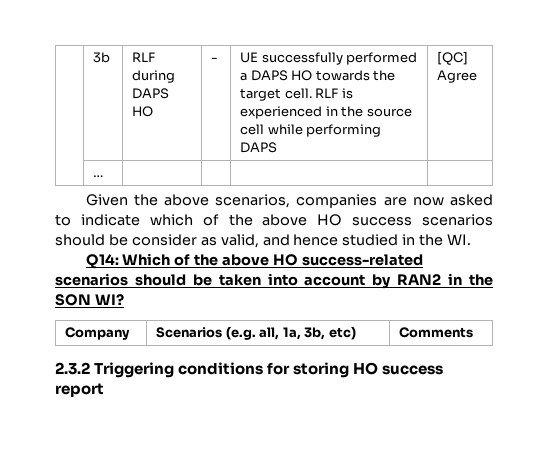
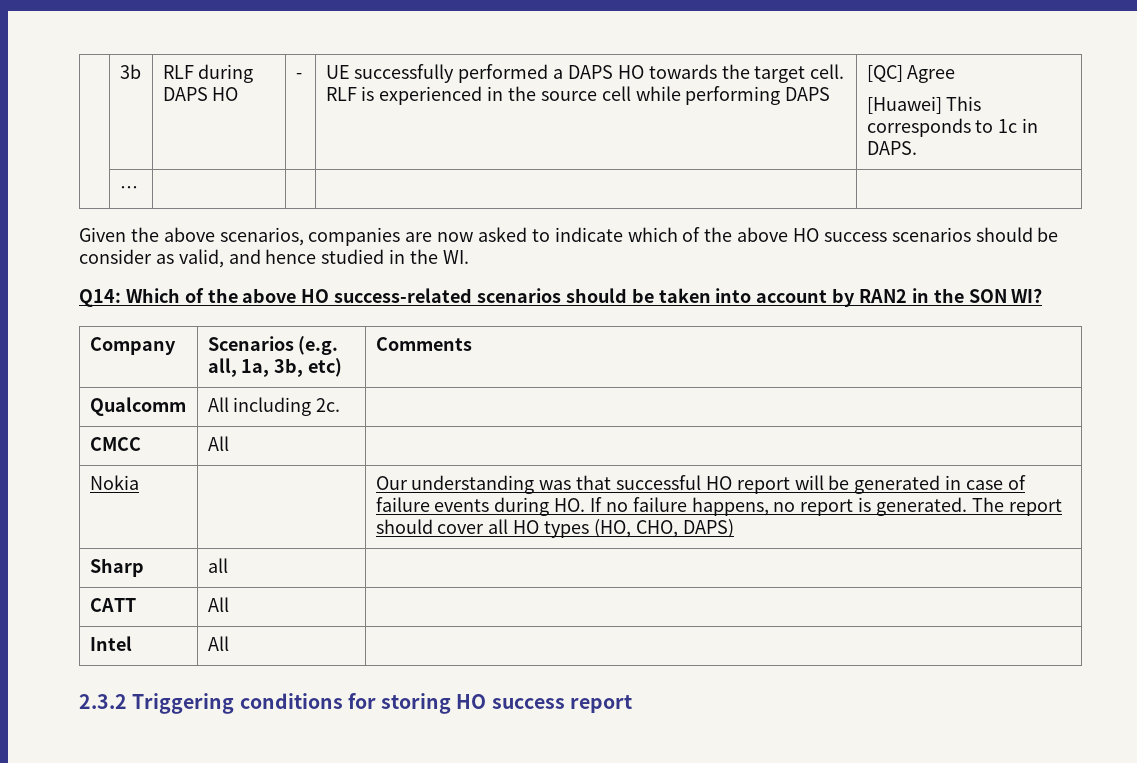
(478, 76) none -> [866,96,982,114] [866,118,1039,137] [866,141,917,155] // [Huawei] This corresponds to 1c in DAPS.
(474, 332) none -> [89,397,186,416] [207,397,341,416] [89,437,141,451] [207,436,229,451] [89,475,139,490] [375,475,1026,494] [375,497,1062,516] [375,519,734,538] [89,558,144,577] [207,558,228,573] [89,598,136,612] [207,597,229,612] [89,636,132,651] [207,636,229,651] // Qualcomm | All including 2c. | // CMCC | All | // Nokia | | Our understanding was that successful HO report will be generated in case of failure events during HO. If no failure happens, no report is generated. The report should cover all HO types (HO, CHO, DAPS) // Sharp | all | // CATT | All | // Intel | All |

